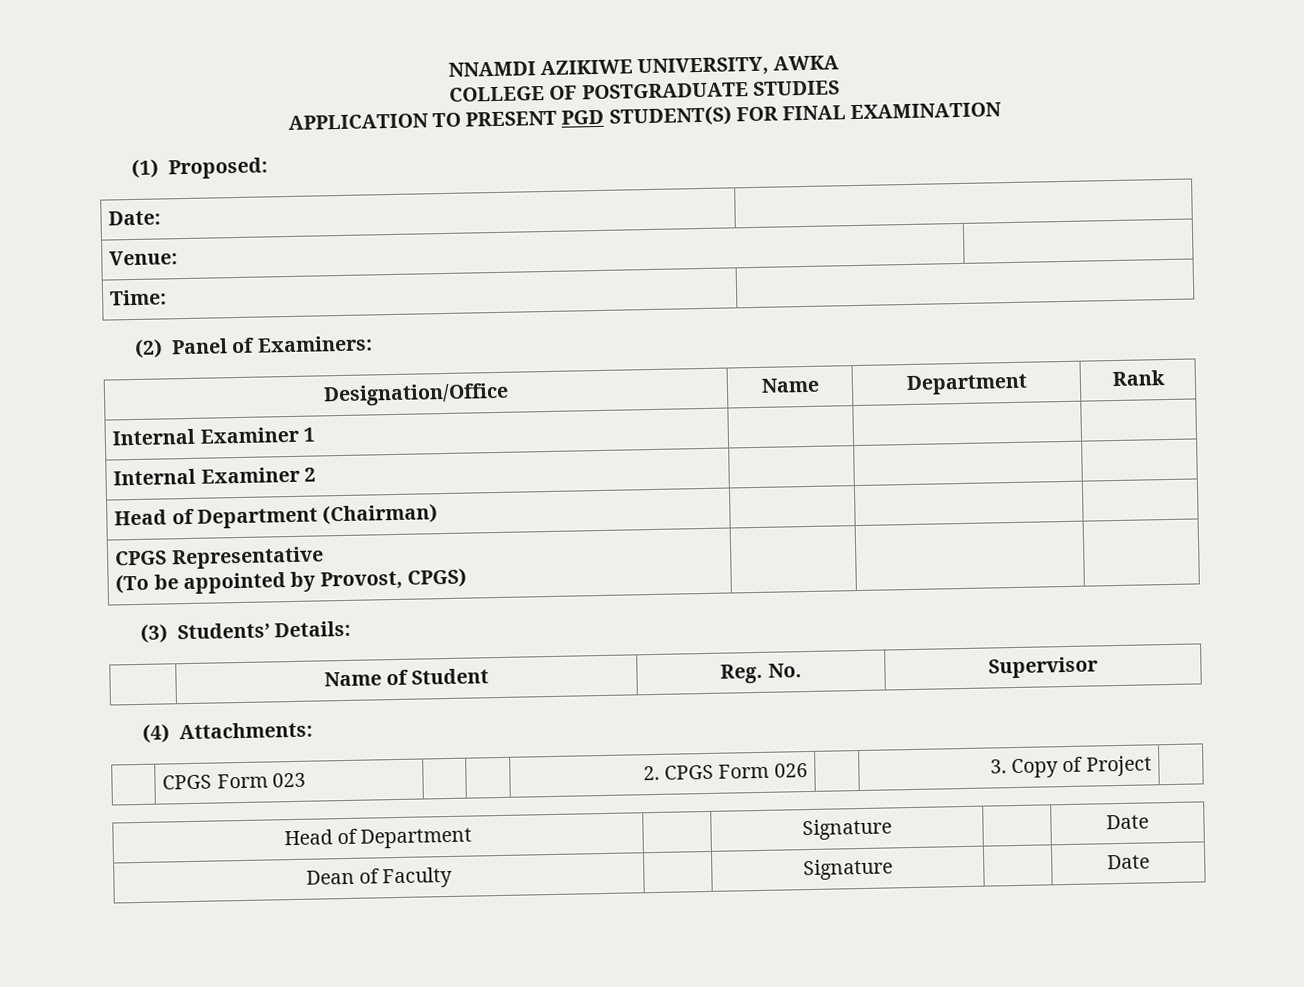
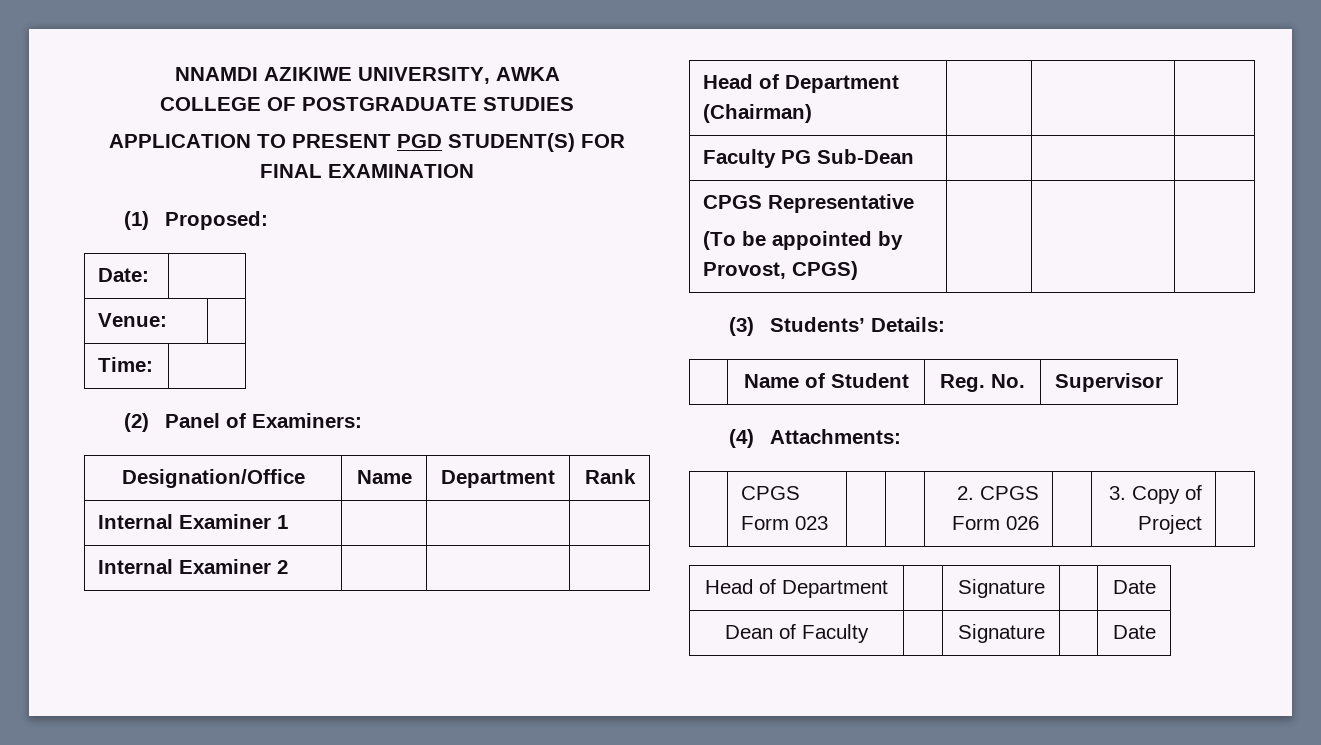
(439, 514) none -> [703,149,915,168] // Faculty PG Sub-Dean | | |

